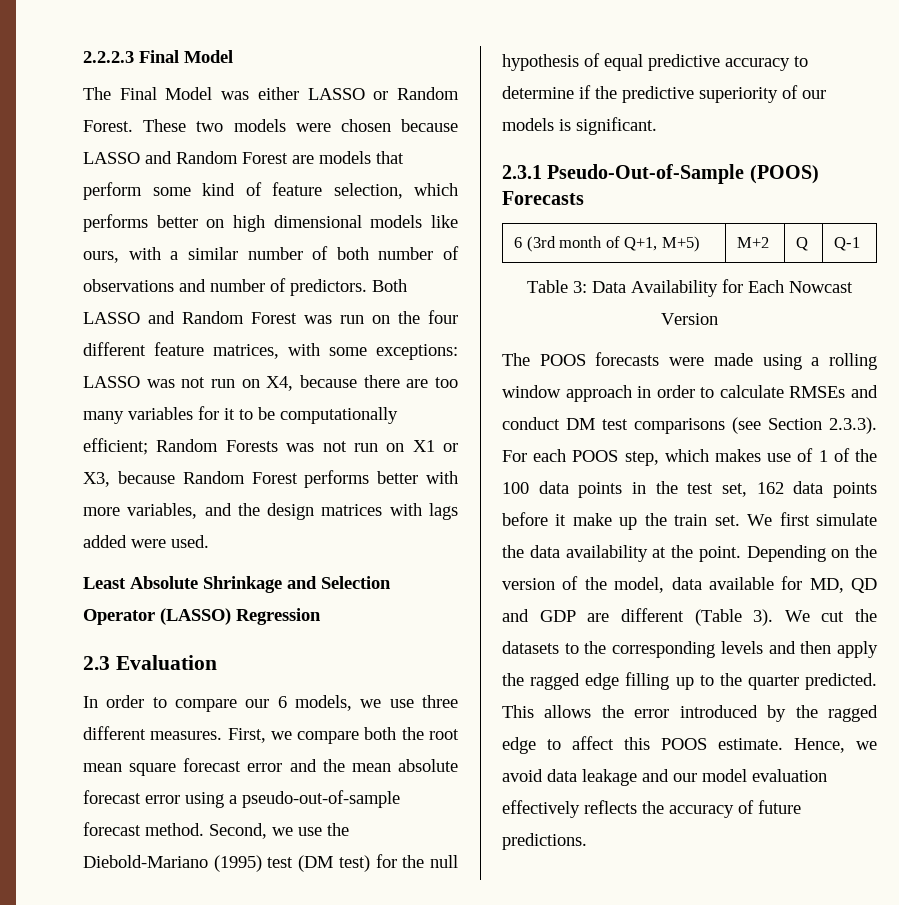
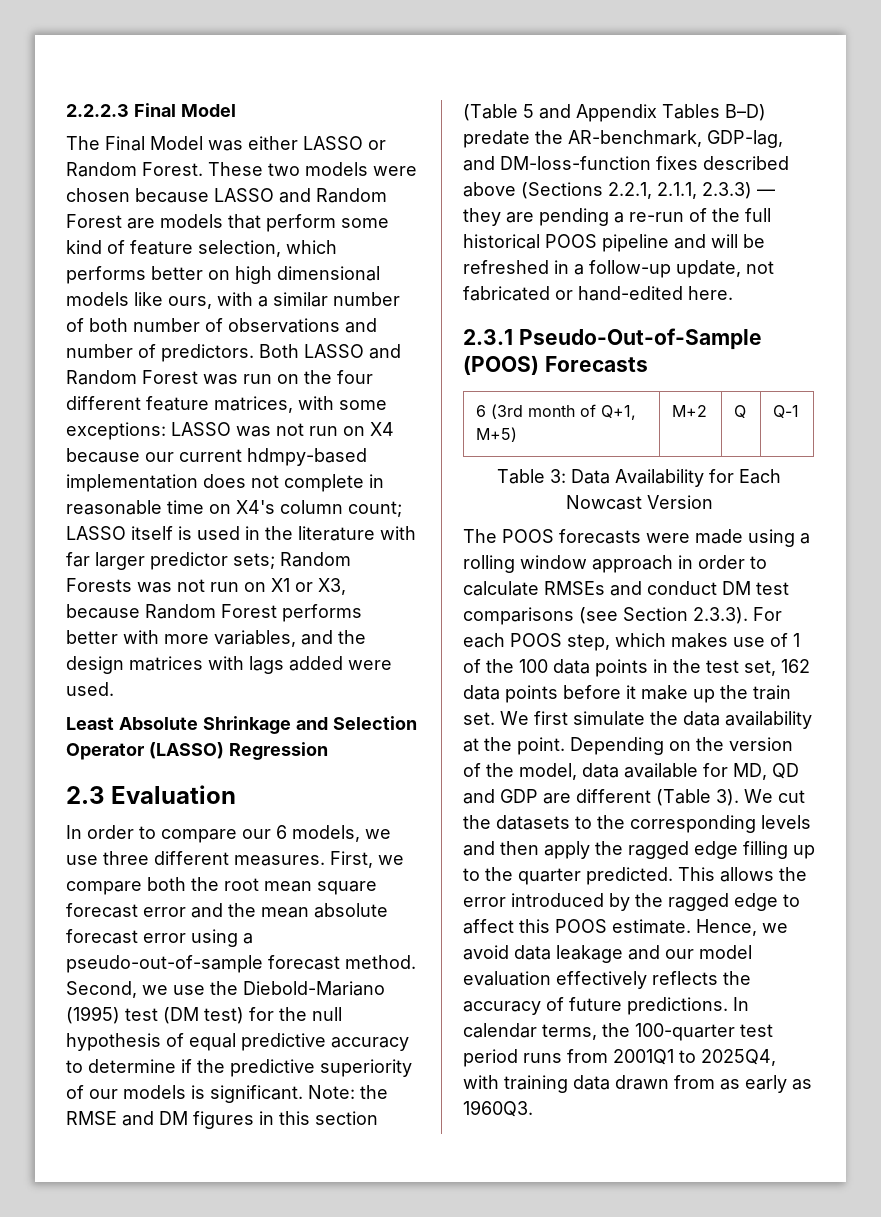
[266,375,459,391] [83,406,398,424] [83,438,148,455] X4, because there are too many variables for it to be computationally efficient; -> [370,422,394,436] [66,448,367,466] [66,474,384,492] [66,500,402,517] [66,526,416,541] [66,552,275,570] X4 because our current hdmpy-based implementation does not complete in reasonable time on X4's column count; LASSO itself is used in the literature with far larger predictor sets;
(657, 126) none -> [308,1085,388,1099] [66,1111,378,1129] [463,104,766,122] [463,130,783,148] [463,156,789,171] [463,182,775,199] [463,208,771,226] [463,234,765,252] [463,260,774,278] [463,286,733,301] Note: the RMSE and DM figures in this section (Table 5 and Appendix Tables B–D) predate the AR-benchmark, GDP-lag, and DM-loss-function fixes described above (Sections 2.2.1, 2.1.1, 2.3.3) — they are pending a re-run of the full historical POOS pipeline and will be refreshed in a follow-up update, not fabricated or hand-edited here.
(587, 841) none -> [733,997,749,1011] [463,1023,773,1041] [463,1049,776,1067] [463,1075,812,1093] [463,1100,533,1117] In calendar terms, the 100-quarter test period runs from 2001Q1 to 2025Q4, with training data drawn from as early as 1960Q3.

